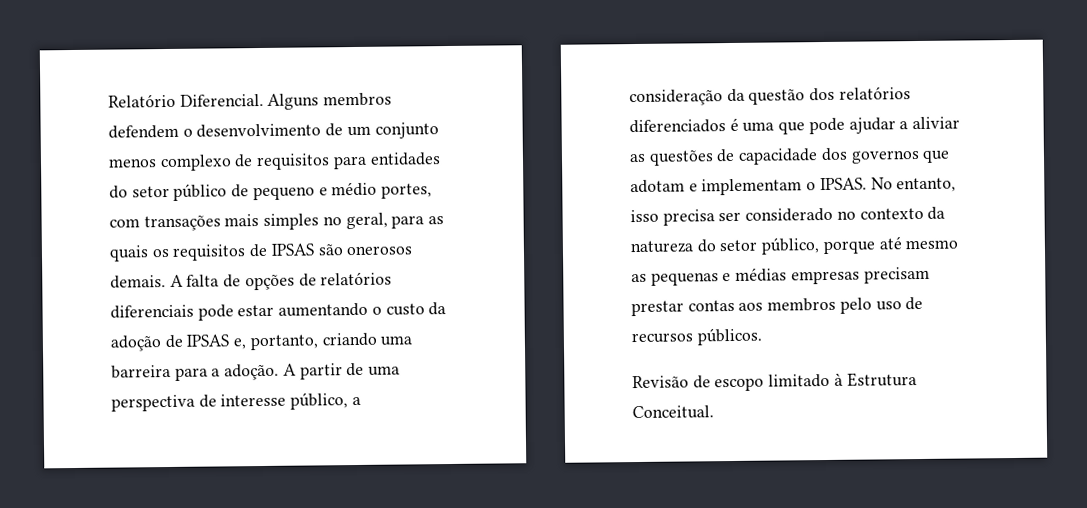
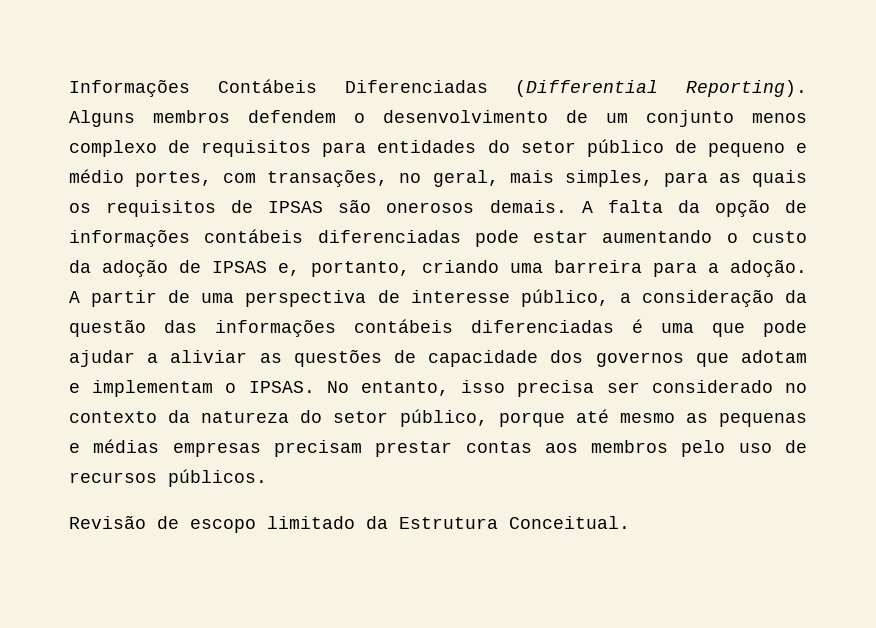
[108,93,264,108] Relatório Diferencial. -> [69,79,807,97] Informações Contábeis Diferenciadas (Differential Reporting).
[143,212,388,232] transações mais simples no geral, -> [267,169,653,187] transações, no geral, mais simples,
[223,271,393,291] [110,304,194,319] de opções de relatórios diferenciais -> [677,199,808,217] [69,229,461,247] da opção de informações contábeis diferenciadas
[809,86,911,102] [629,119,726,134] dos relatórios diferenciados -> [164,319,614,337] das informações contábeis diferenciadas
[833,372,843,386] à -> [366,516,388,529] da

